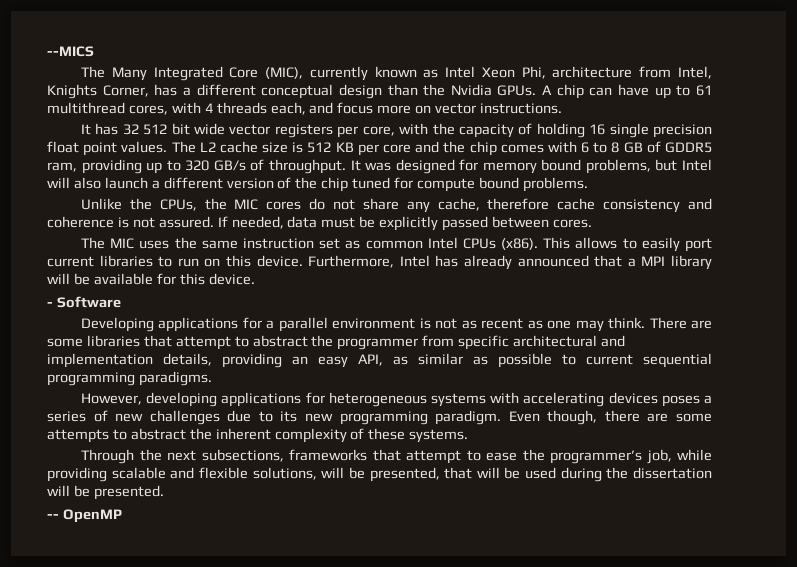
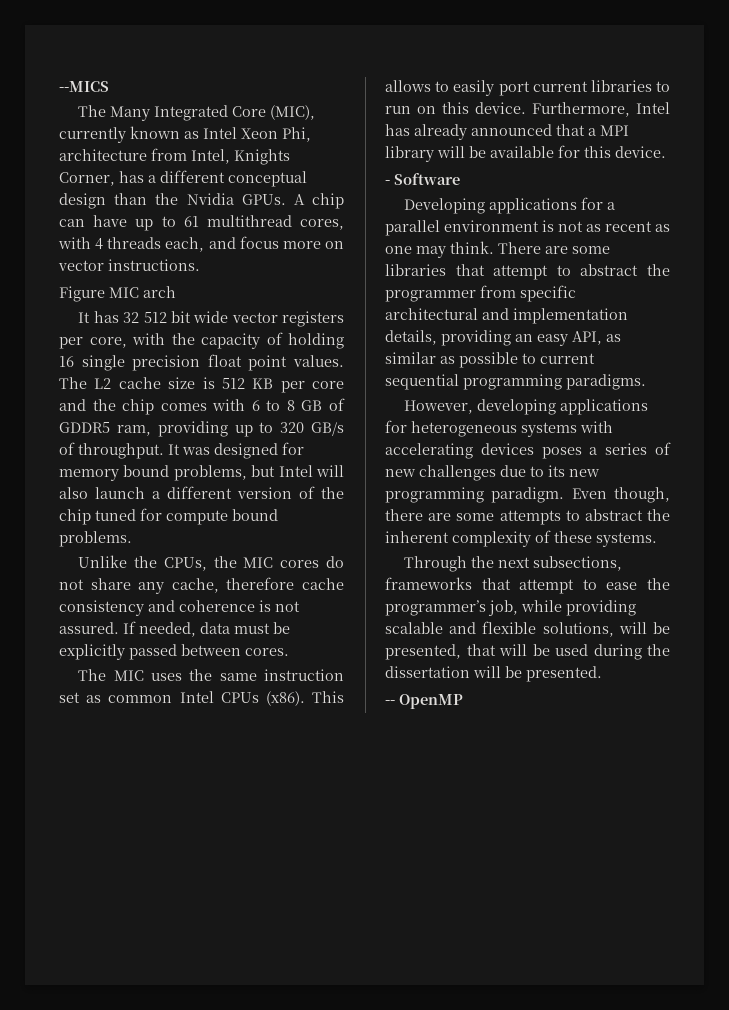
(563, 108) none -> [59,286,176,302] // Figure MIC arch

